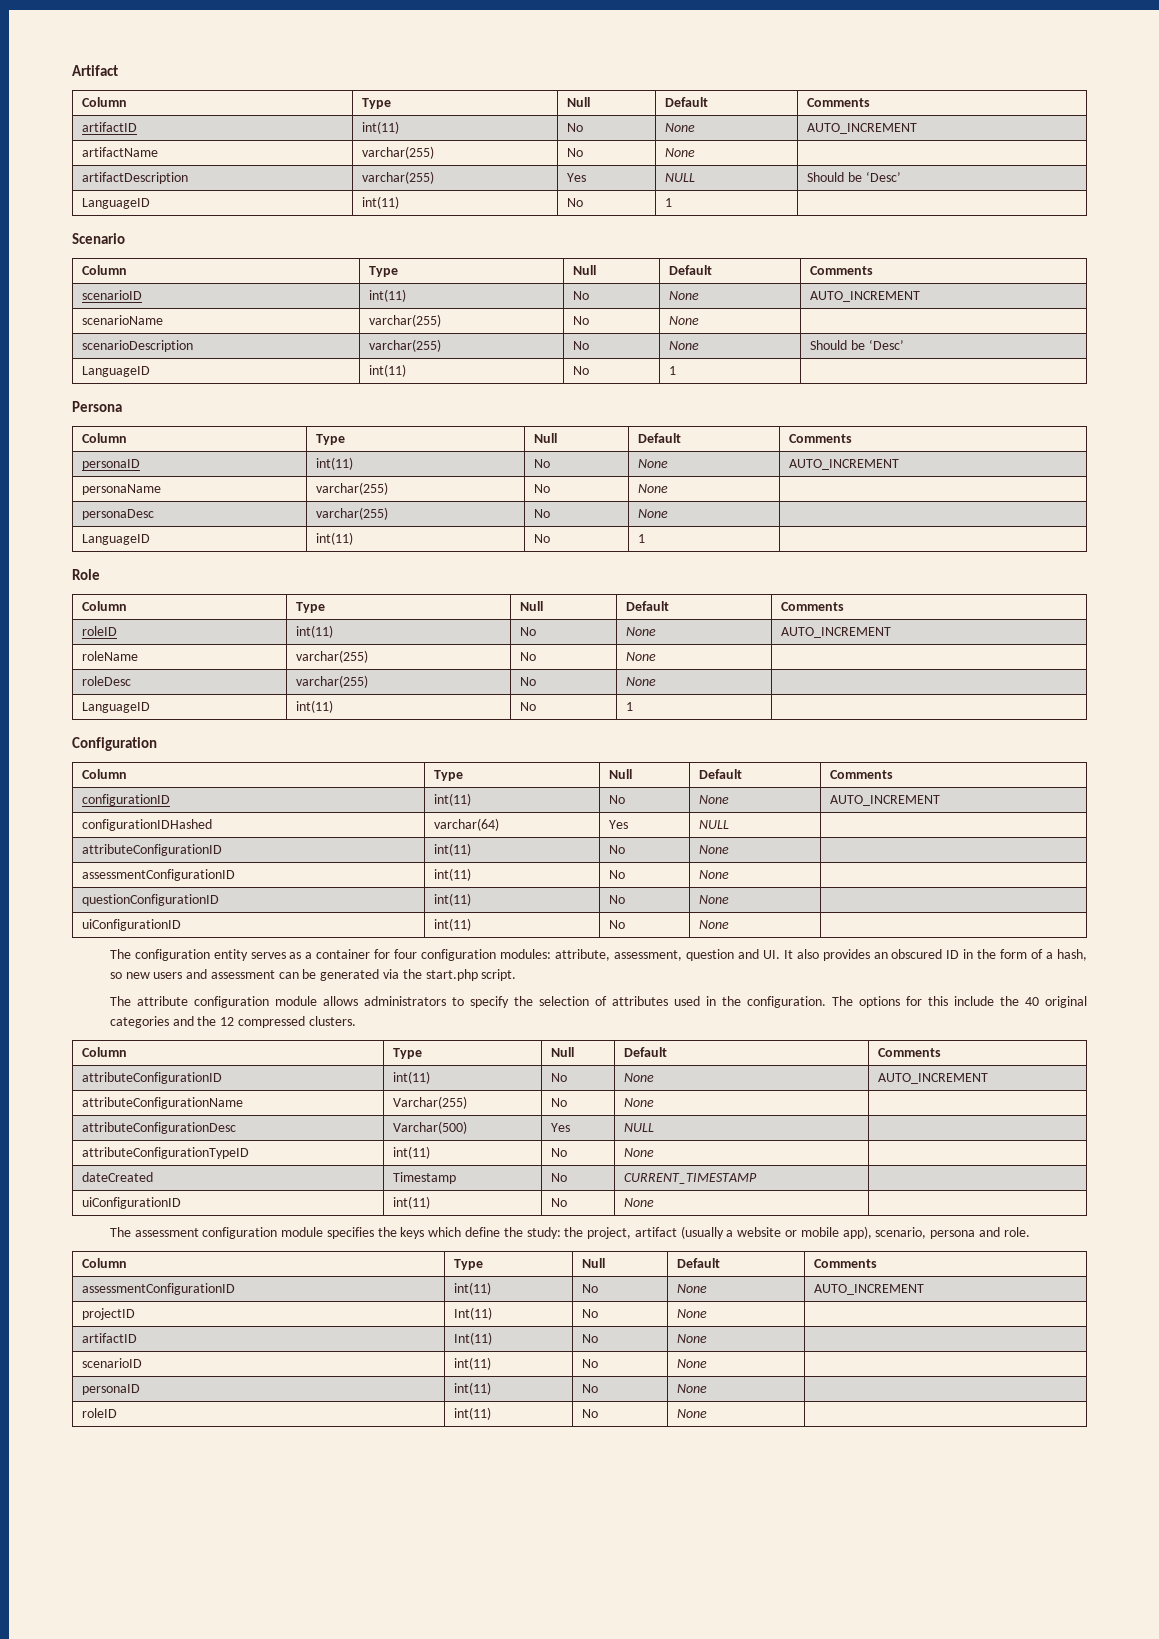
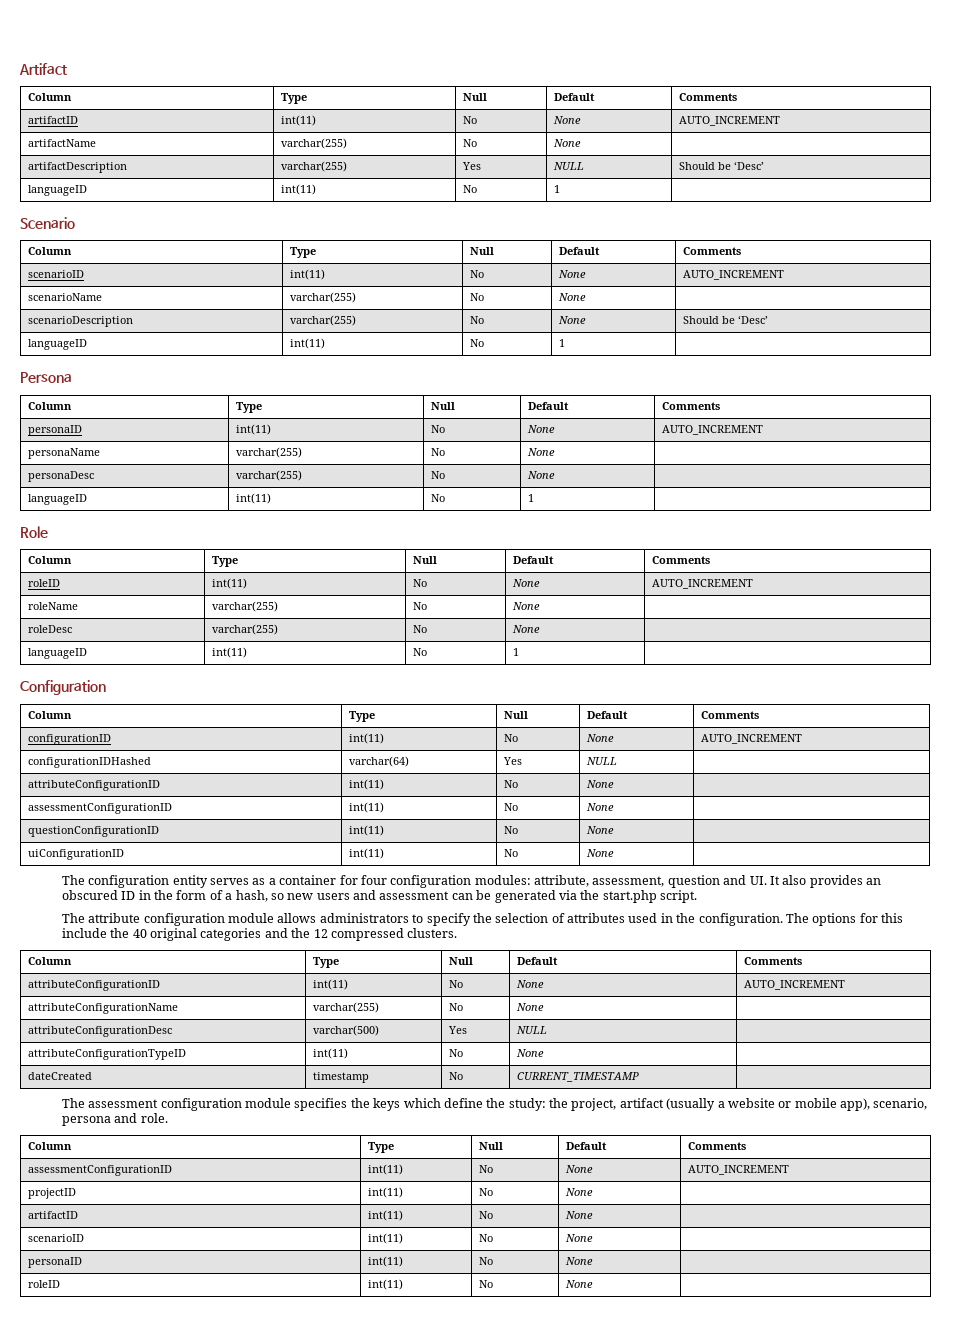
[82,198,151,209] LanguageID -> [28,185,88,196] languageID
[82,366,151,377] LanguageID -> [28,339,88,350] languageID
[82,534,151,545] LanguageID -> [28,494,88,505] languageID
[82,702,151,713] LanguageID -> [28,648,88,659] languageID
[393,1096,468,1109] Varchar(255) -> [313,1002,380,1013] varchar(255)
[393,1121,468,1134] Varchar(500) -> [313,1025,380,1036] varchar(500)
[393,1172,457,1184] Timestamp -> [313,1072,370,1083] timestamp
[82,1197,182,1209] [393,1196,431,1209] [551,1198,568,1207] [624,1198,655,1207] // uiConfigurationID | int(11) | No | None | -> (640, 1077) none
[454,1307,493,1320] Int(11) -> [368,1187,404,1198] int(11)
[454,1332,493,1345] Int(11) -> [368,1210,404,1221] int(11)

